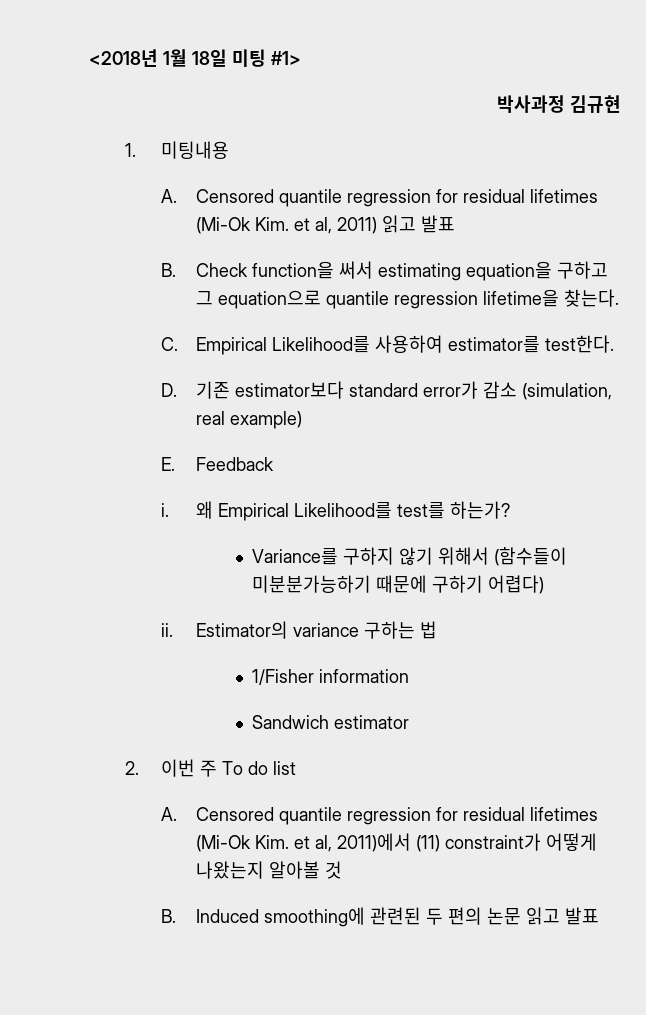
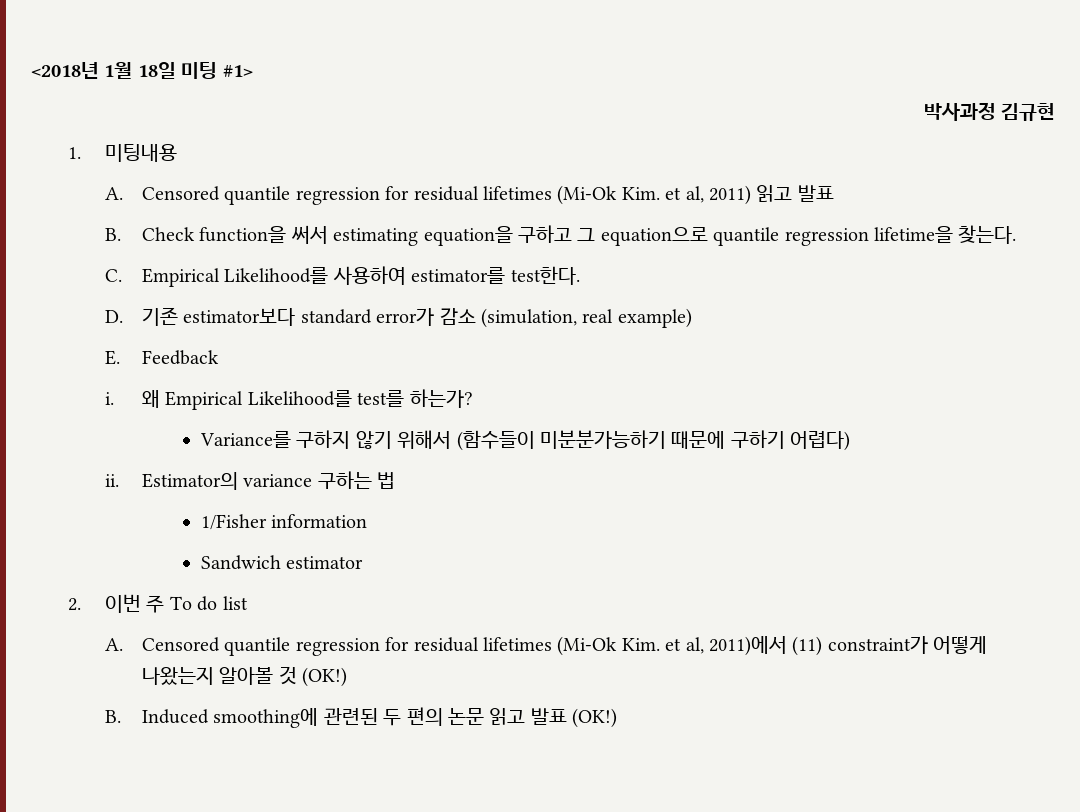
(343, 870) none -> [302,667,348,687] (OK!)
(600, 916) none -> [572,708,618,728] (OK!)

